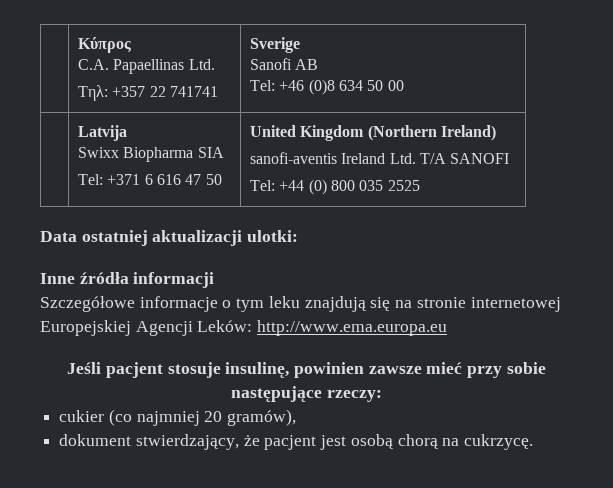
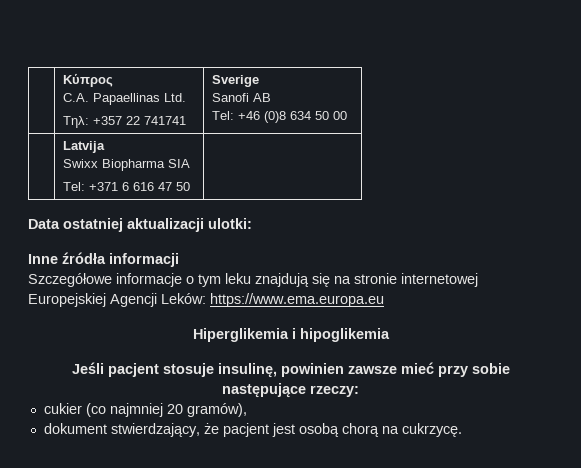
[250,125,497,141] [250,152,510,164] [250,179,420,195] United Kingdom (Northern Ireland) // sanofi-aventis Ireland Ltd. T/A SANOFI // Tel: +44 (0) 800 035 2525 -> (191, 186) none
[257,320,448,336] http://www.ema.europa.eu -> [210,293,384,307] [192,328,390,342] https://www.ema.europa.eu // Hiperglikemia i hipoglikemia

